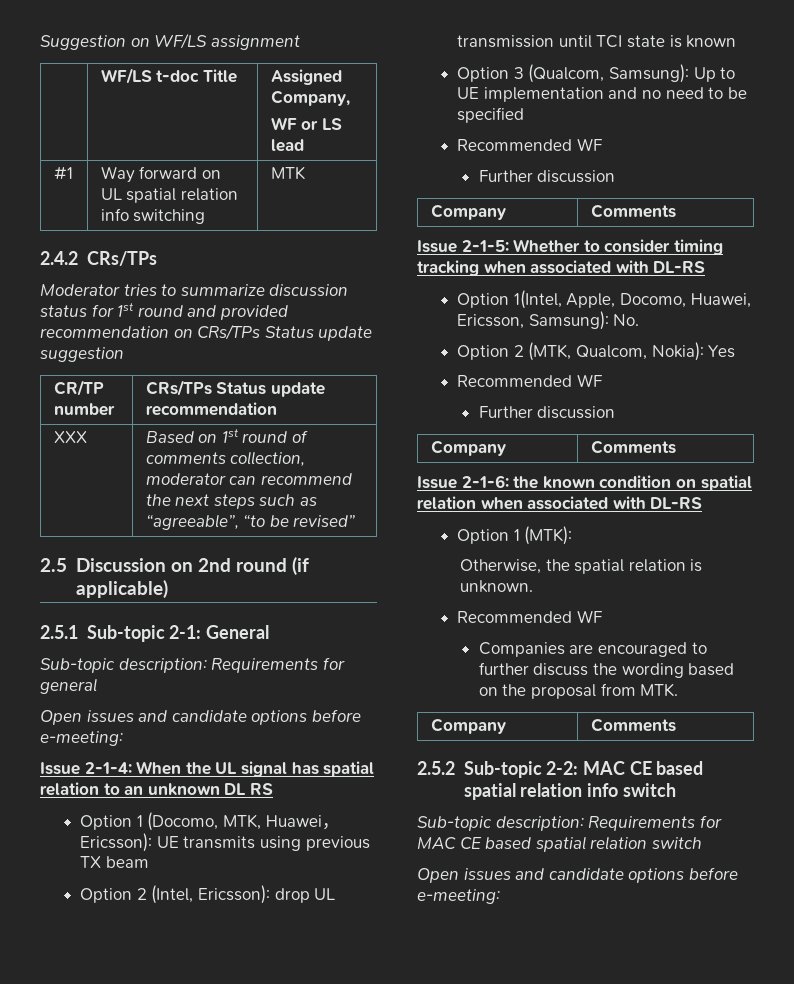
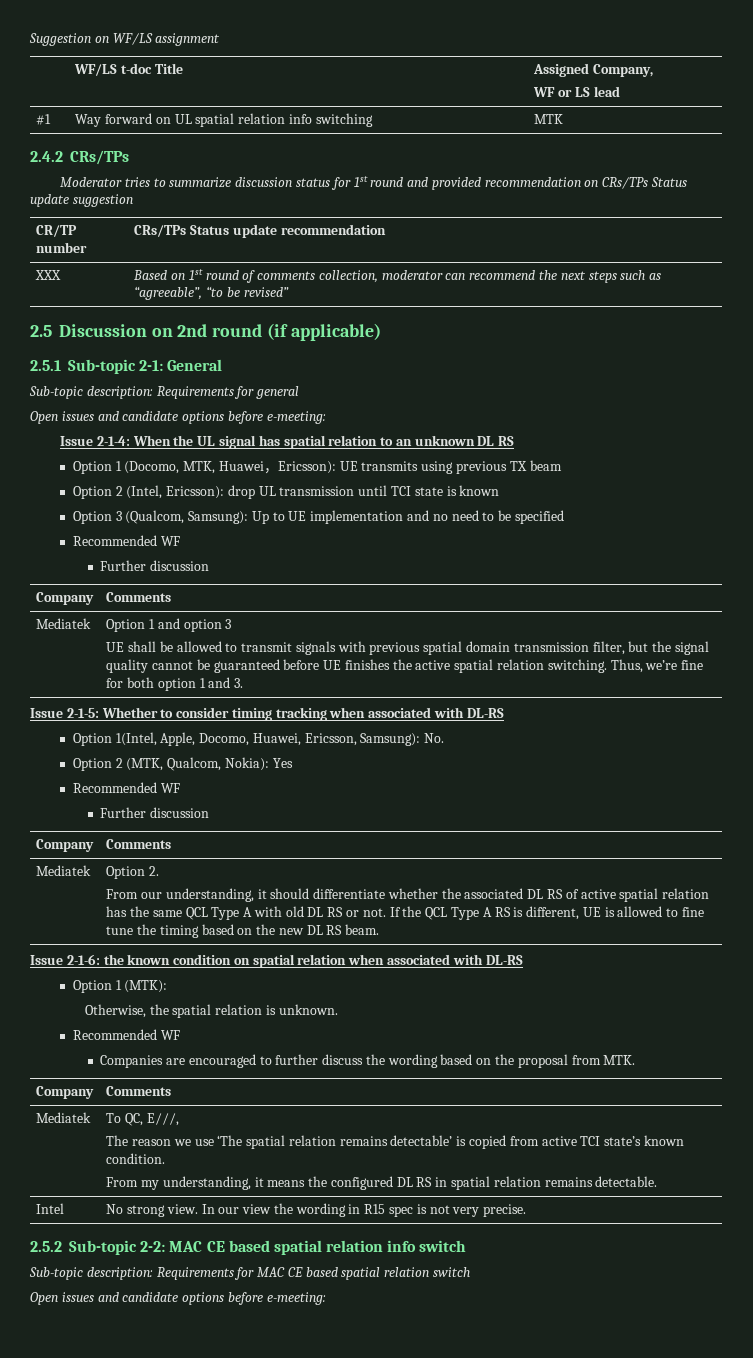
(676, 211) none -> [36,618,92,629] [106,618,232,632] [106,641,709,655] [106,659,704,673] [106,677,244,691] // Mediatek | Option 1 and option 3 // UE shall be allowed to transmit signals with previous spatial domain transmission filter, but the signal quality cannot be guaranteed before UE finishes the active spatial relation switching. Thus, we’re fine for both option 1 and 3.
(676, 447) none -> [36,865,92,876] [106,866,160,879] [106,888,710,902] [106,906,704,920] [106,924,380,938] // Mediatek | Option 2. // From our understanding, it should differentiate whether the associated DL RS of active spatial relation has the same QCL Type A with old DL RS or not. If the QCL Type A RS is different, UE is allowed to fine tune the timing based on the new DL RS beam.
(676, 725) none -> [36,1112,92,1123] [106,1113,179,1126] [106,1135,684,1149] [106,1153,166,1164] [106,1176,658,1190] [36,1203,65,1214] [106,1203,527,1217] // Mediatek | To QC, E///, // The reason we use ‘The spatial relation remains detectable’ is copied from active TCI state’s known condition. // From my understanding, it means the configured DL RS in spatial relation remains detectable. // Intel | No strong view. In our view the wording in R15 spec is not very precise.

